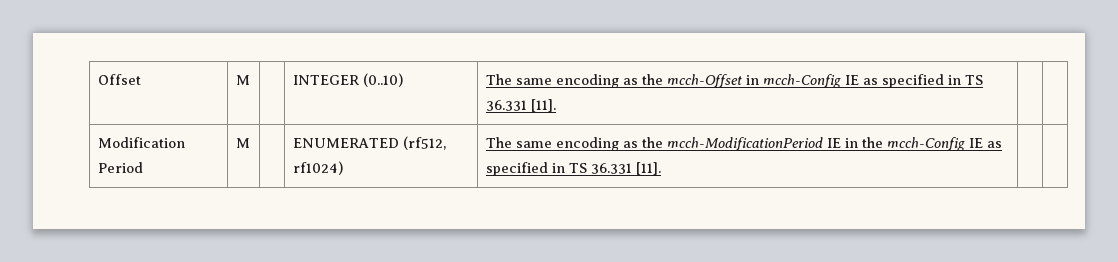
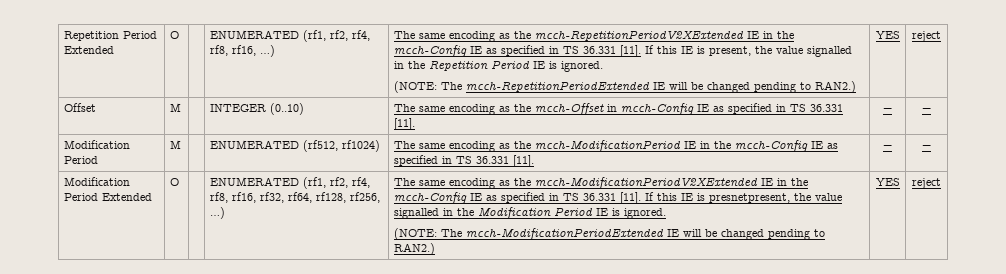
(97, 79) none -> [63,31,157,41] [63,46,114,54] [169,31,179,39] [209,30,370,42] [209,45,275,57] [393,31,794,42] [393,45,852,57] [393,61,603,72] [393,81,856,93] [875,31,900,39] [912,31,941,42] Repetition Period Extended | O | | ENUMERATED (rf1, rf2, rf4, rf8, rf16, …) | The same encoding as the mcch-RepetitionPeriodV2XExtended IE in the mcch-Config IE as specified in TS 36.331 [11]. If this IE is present, the value signalled in the Repetition Period IE is ignored. // (NOTE: The mcch-RepetitionPeriodExtended IE will be changed pending to RAN2.) | YES | reject //
(556, 105) | -> [883,108,892,112] [922,108,931,112] − | −
(661, 168) | -> [883,145,892,149] [922,145,931,149] [63,177,130,186] [63,193,152,201] [169,178,179,186] [209,177,370,189] [209,192,380,203] [209,207,225,219] [393,177,808,189] [393,192,842,204] [393,207,666,219] [393,228,825,240] [393,243,435,255] [875,178,900,186] [912,178,941,189] − | − // Modification Period Extended | O | | ENUMERATED (rf1, rf2, rf4, rf8, rf16, rf32, rf64, rf128, rf256, …) | The same encoding as the mcch-ModificationPeriodV2XExtended IE in the mcch-Config IE as specified in TS 36.331 [11]. If this IE is presnetpresent, the value signalled in the Modification Period IE is ignored. // (NOTE: The mcch-ModificationPeriodExtended IE will be changed pending to RAN2.) | YES | reject

